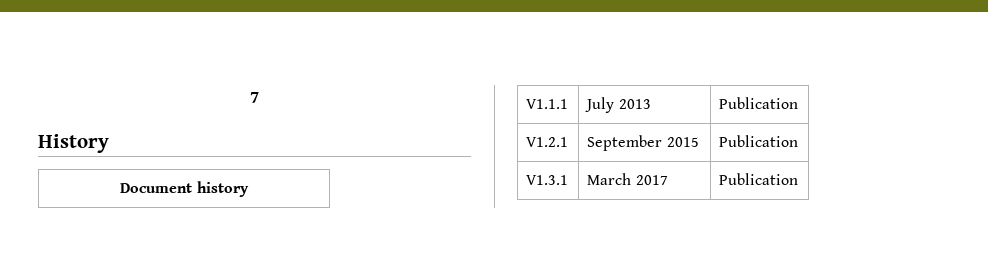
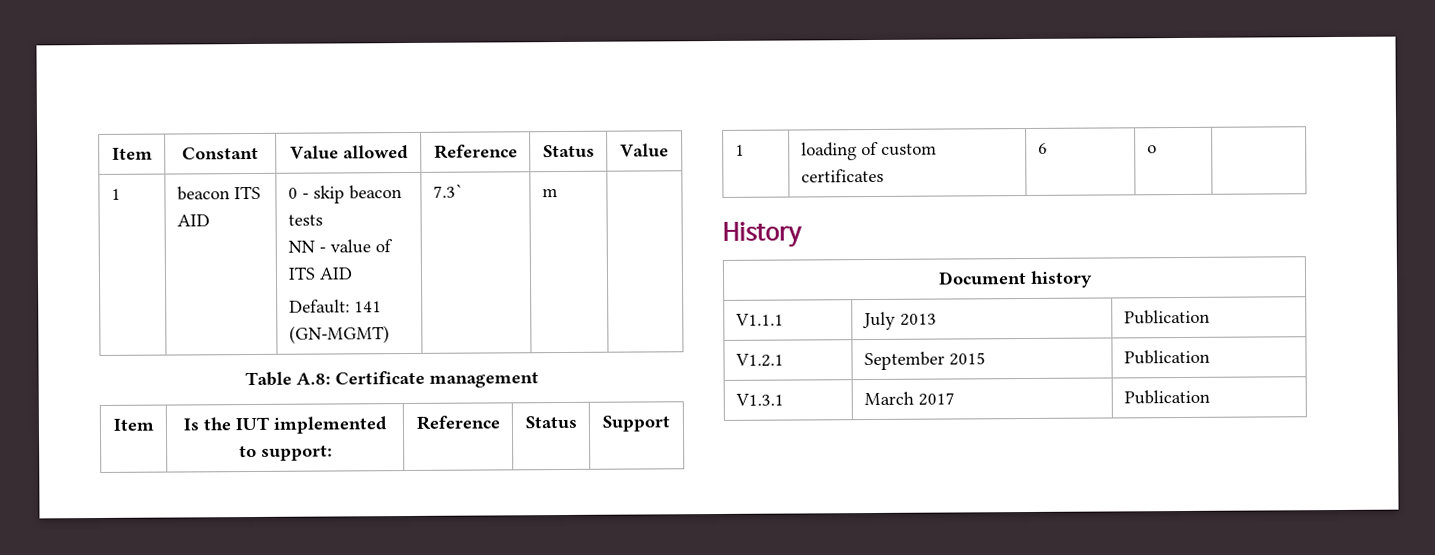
[250,92,259,103] 7 -> [111,147,153,160] [182,146,259,160] [289,144,409,160] [433,144,518,159] [542,144,595,159] [620,143,669,158] [110,188,121,200] [176,185,261,201] [176,214,210,227] [287,185,402,204] [287,214,323,226] [287,239,393,254] [287,266,353,280] [288,299,382,314] [288,325,390,344] [432,183,463,198] [541,188,558,198] [244,370,539,388] [112,418,154,431] [183,416,387,434] [238,445,333,461] [415,415,500,430] [524,415,577,430] [602,415,670,432] [734,144,745,156] [800,141,937,161] [800,168,884,183] [1037,142,1048,154] [1146,145,1157,154] Item | Constant | Value allowed | Reference | Status | Value // 1 | beacon ITS AID | 0 - skip beacon tests // NN - value of ITS AID // Default: 141 (GN-MGMT) | 7.3` | m | // Table A.8: Certificate management // Item | Is the IUT implemented to support: | Reference | Status | Support // 1 | loading of custom certificates | 6 | o |

